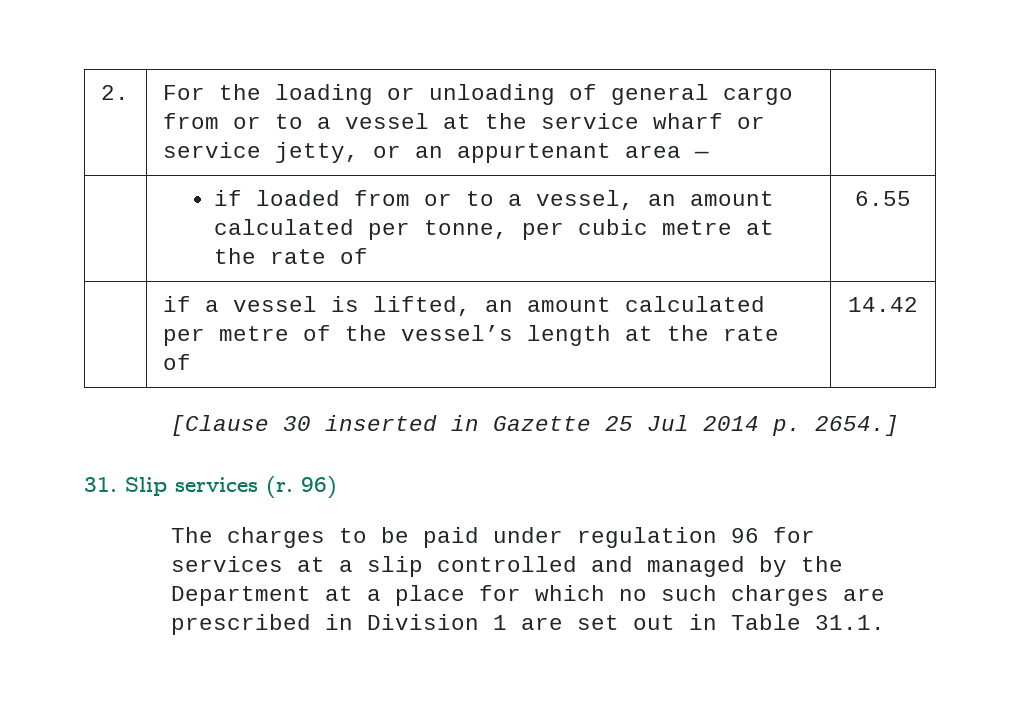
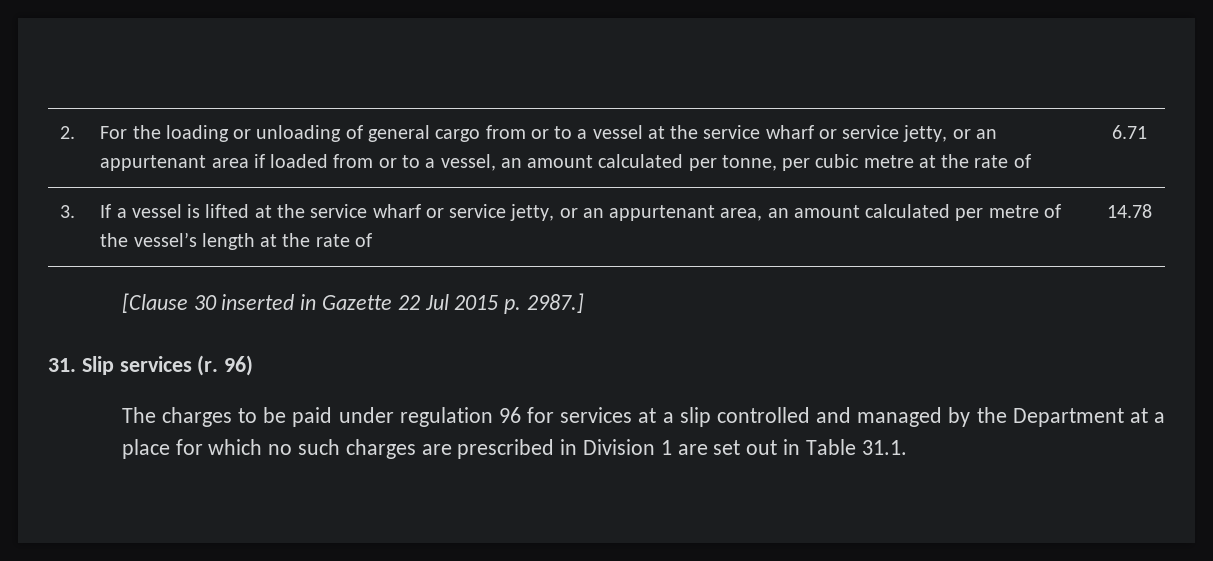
[693,151,709,158] — | // | -> (249, 163) none
[855,191,911,206] [162,296,471,316] 6.55 // | if a vessel is lifted, -> [1111,125,1147,139] [60,205,76,218] [100,204,763,221] 6.71 // 3. | If a vessel is lifted at the service wharf or service jetty, or an appurtenant area,
[848,297,918,312] 14.42 -> [1106,204,1152,218] 14.78
[605,415,900,436] 25 Jul 2014 p. 2654.] -> [397,293,584,314] 22 Jul 2015 p. 2987.]

